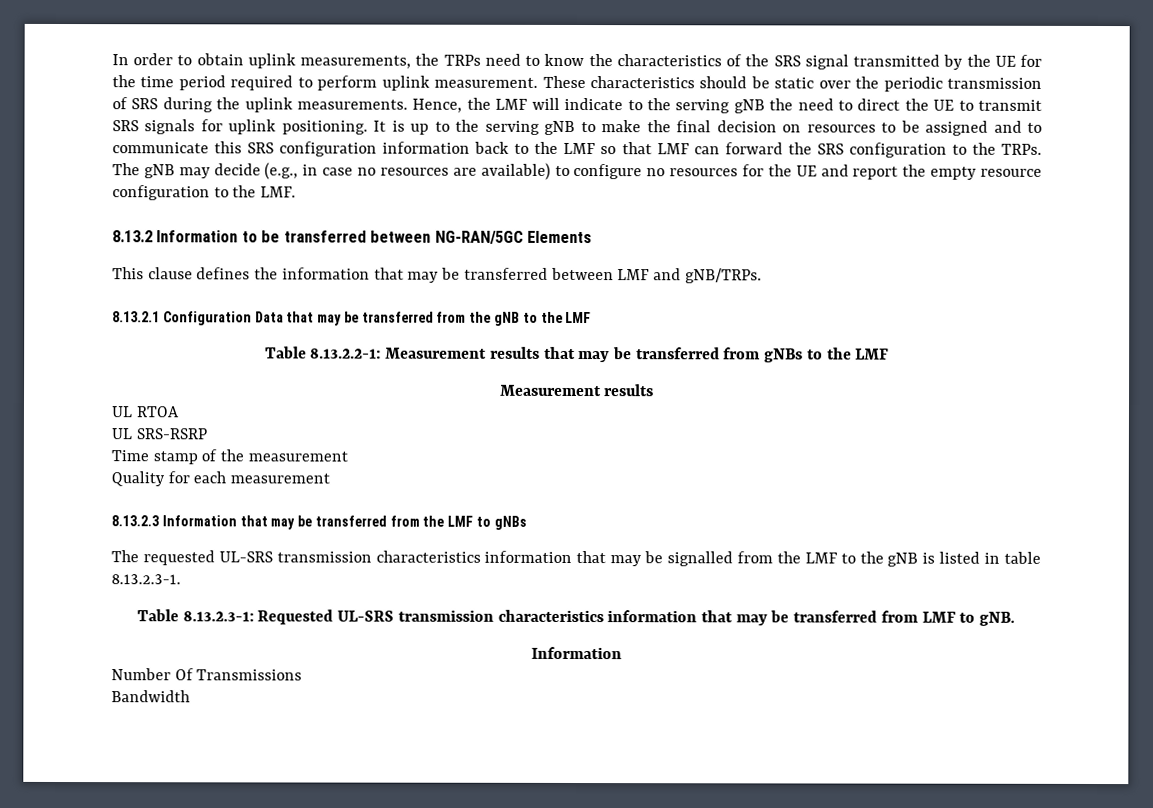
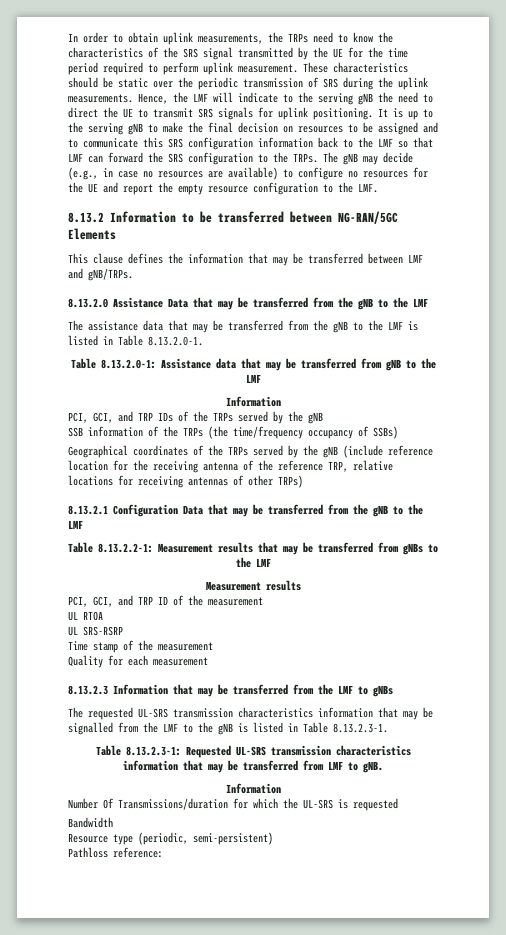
(762, 276) none -> [68,297,428,310] [68,320,418,333] [68,335,203,346] [70,358,436,371] [245,374,261,383] [225,396,281,407] [68,411,323,424] [68,426,398,439] [68,445,433,458] [68,460,393,473] [68,475,303,488] // 8.13.2.0 Assistance Data that may be transferred from the gNB to the LMF // The assistance data that may be transferred from the gNB to the LMF is listed in Table 8.13.2.0-1. // Table 8.13.2.0-1: Assistance data that may be transferred from gNB to the LMF // Information // PCI, GCI, and TRP IDs of the TRPs served by the gNB // SSB information of the TRPs (the time/frequency occupancy of SSBs) // Geographical coordinates of the TRPs served by the gNB (include reference location for the receiving antenna of the reference TRP, relative locations for receiving antennas of other TRPs)
(655, 390) none -> [68,595,263,607] // PCI, GCI, and TRP ID of the measurement
[1004,551,1042,564] table -> [303,722,328,733] Table
[196,669,303,681] [111,690,190,703] Transmissions // Bandwidth -> [118,798,398,811] [68,817,113,828] [68,832,273,845] [68,847,163,858] Transmissions/duration for which the UL-SRS is requested // Bandwidth // Resource type (periodic, semi-persistent) // Pathloss reference:

